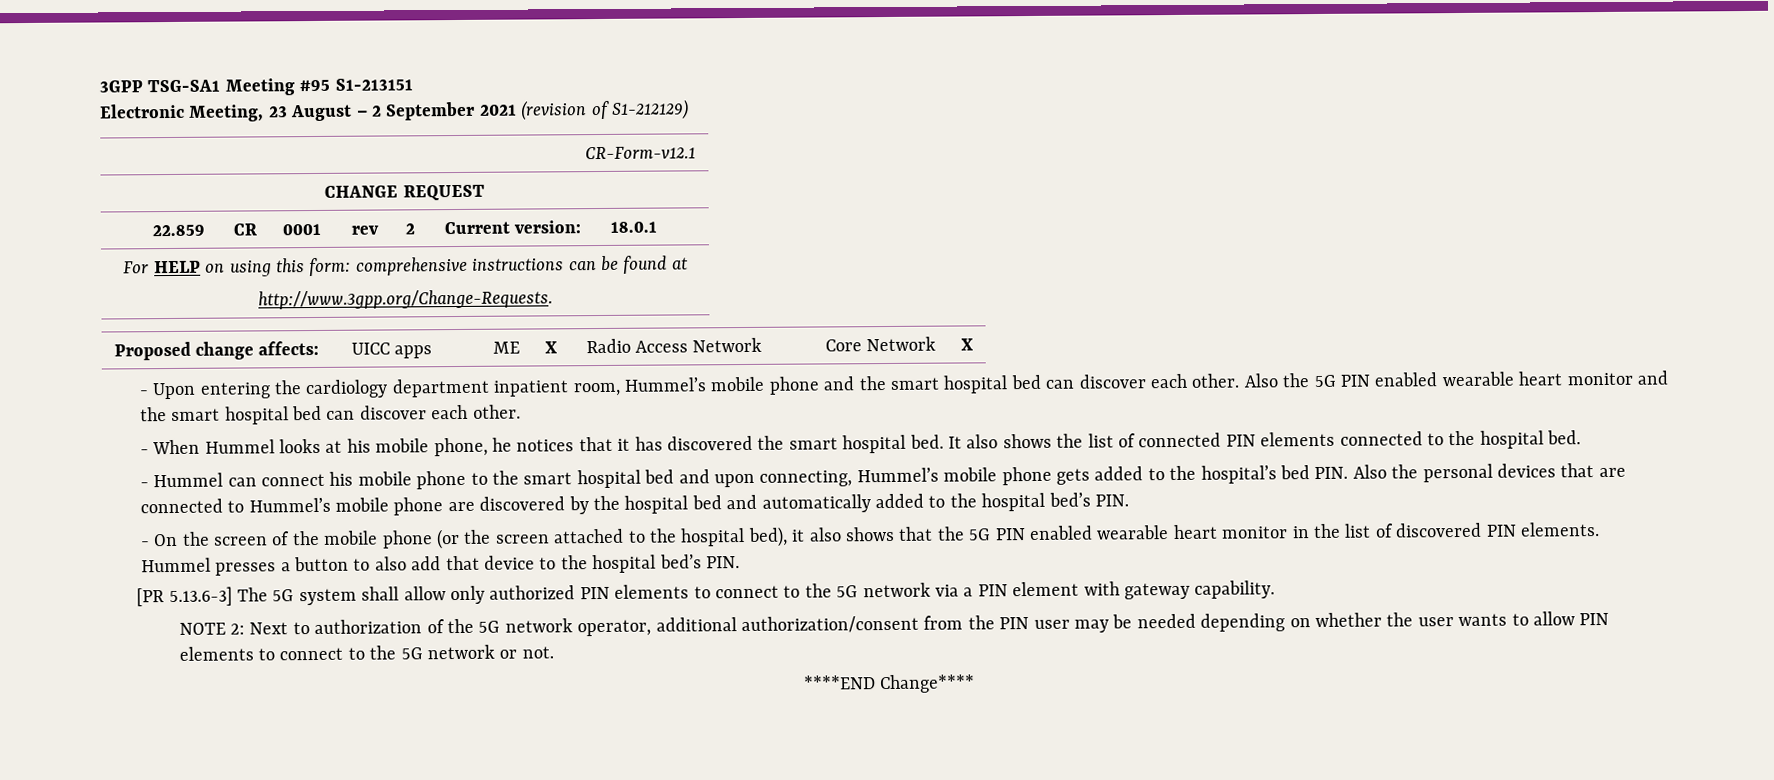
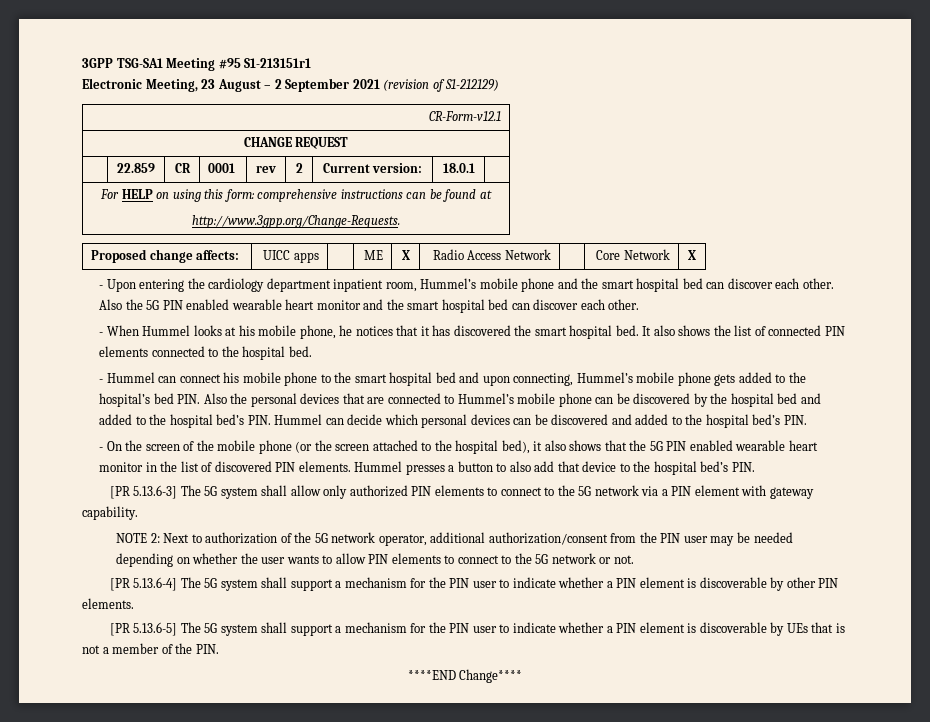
[334,78,413,91] S1-213151 -> [244,58,312,68] S1-213151r1
[447,501,475,512] are -> [595,393,630,404] can be
[761,494,871,513] automatically -> [99,414,632,428] added to the hospital bed’s PIN. Hummel can decide which personal devices can be discovered and
(554, 652) none -> [109,577,839,591] [82,598,134,609] [109,622,845,636] [82,643,219,654] // [PR 5.13.6-4] The 5G system shall support a mechanism for the PIN user to indicate whether a PIN element is discoverable by other PIN elements. // [PR 5.13.6-5] The 5G system shall support a mechanism for the PIN user to indicate whether a PIN element is discoverable by UEs that is not a member of the PIN.

